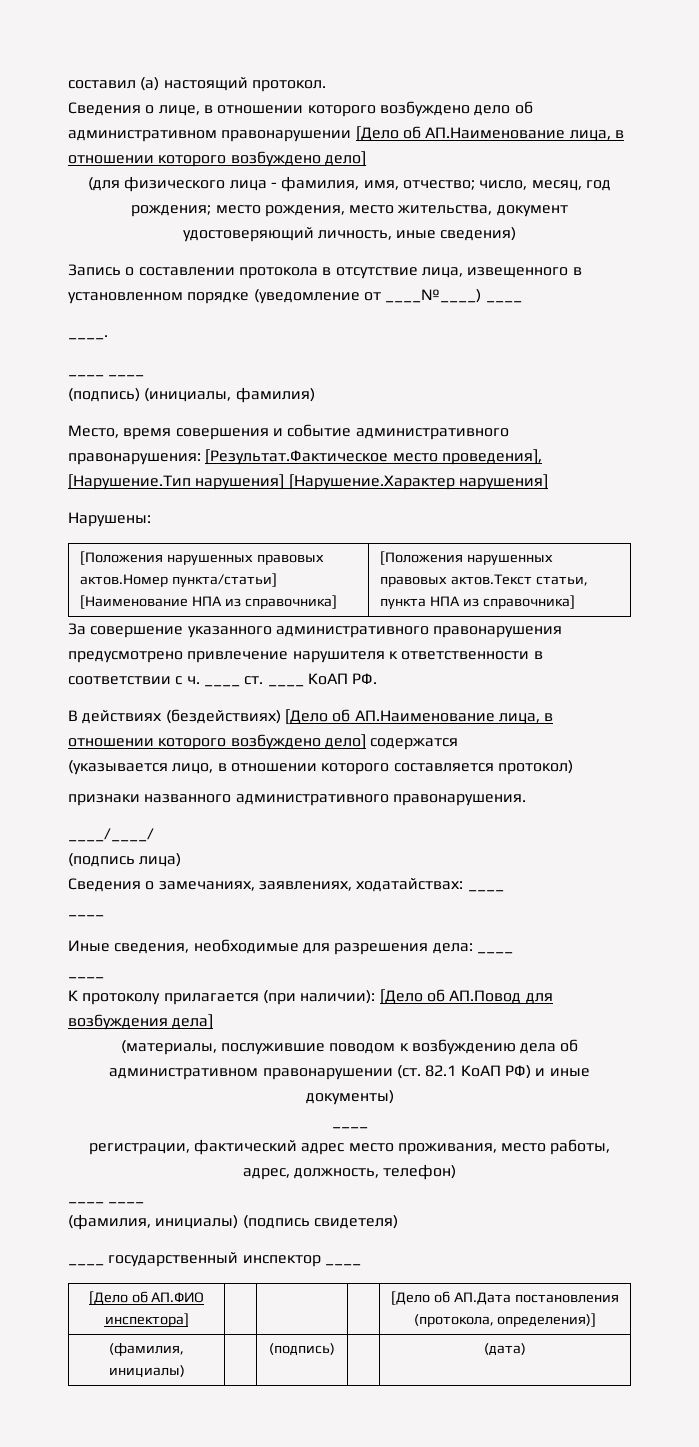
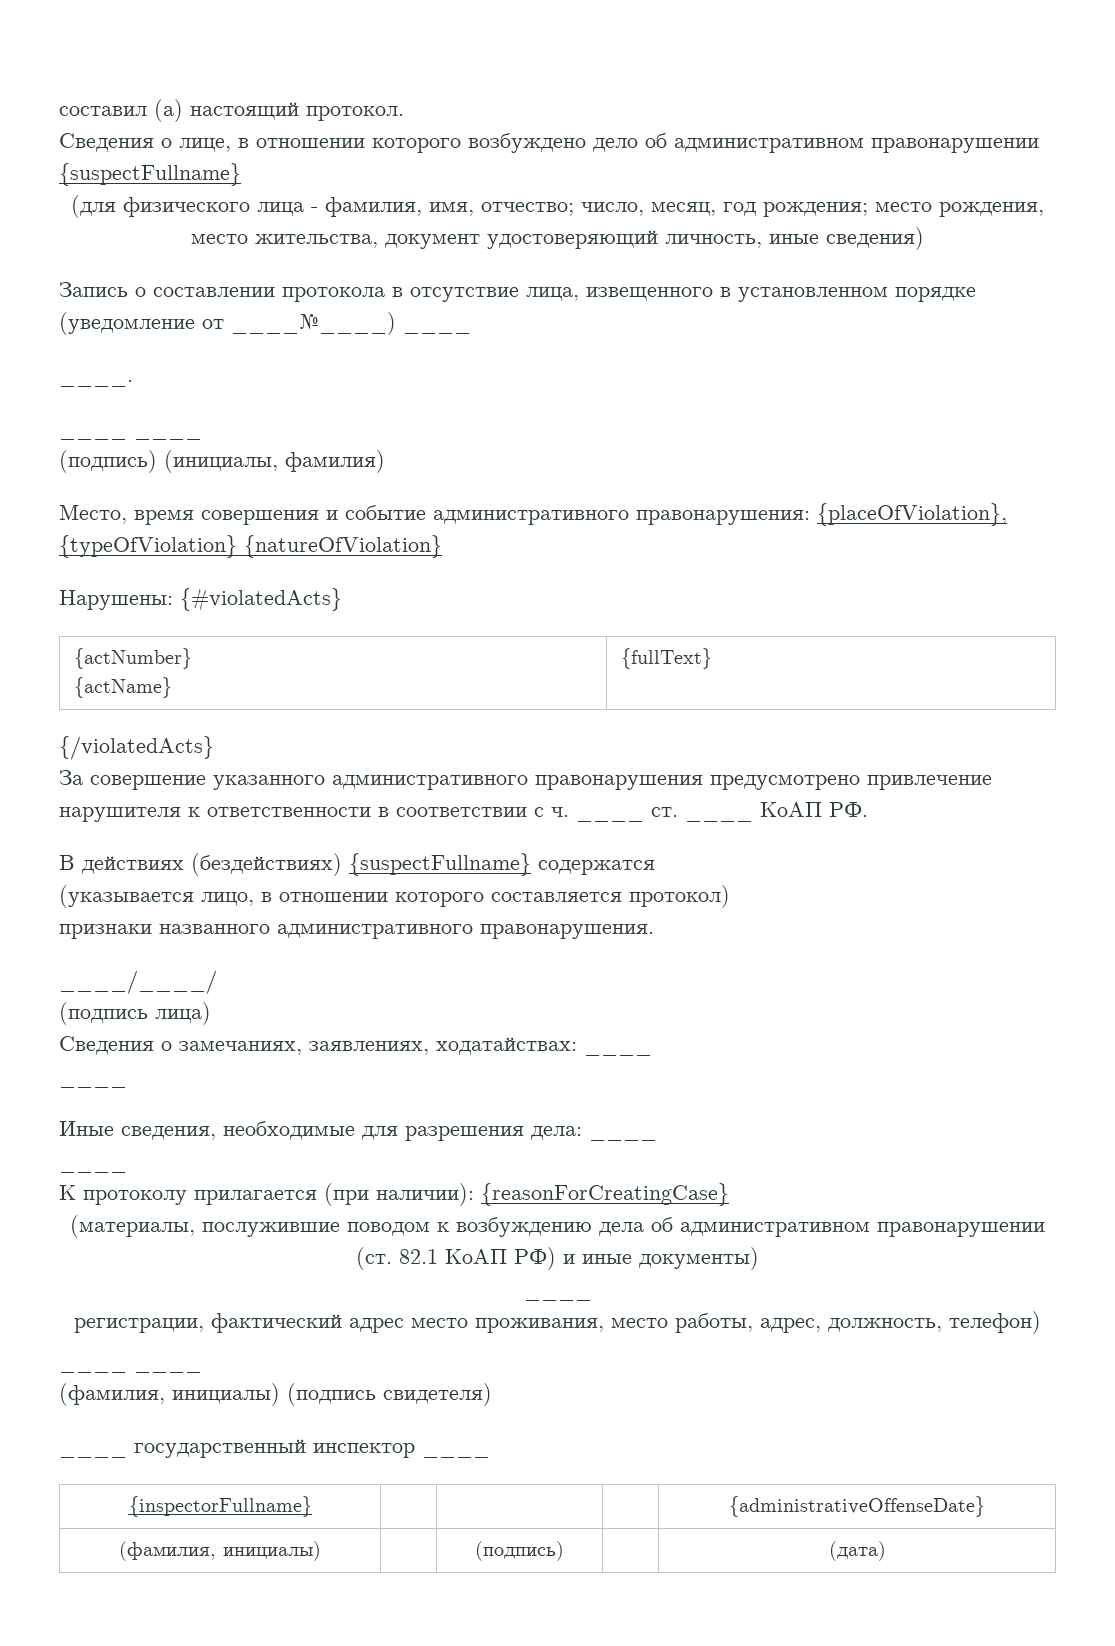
[355,126,624,142] [68,151,366,167] [Дело об АП.Наименование лица, в отношении которого возбуждено дело] -> [59,163,241,186] {suspectFullname}
[205,449,542,465] [68,474,548,490] [68,512,151,527] [80,551,324,565] [80,573,277,587] [80,595,337,609] [380,551,553,565] [380,574,588,587] [380,595,575,609] [Результат.Фактическое место проведения], [Нарушение.Тип нарушения] [Нарушение.Характер нарушения] // Нарушены: // [Положения нарушенных правовых актов.Номер пункта/статьи] [Наименование НПА из справочника] | [Положения нарушенных правовых актов.Текст статьи, пункта НПА из справочника] -> [817,503,1007,526] [59,535,442,558] [59,588,342,611] [73,648,192,669] [73,677,172,698] [620,648,712,669] [59,736,214,760] {placeOfViolation}, {typeOfViolation} {natureOfViolation} // Нарушены: {#violatedActs} // {actNumber} // {actName} | {fullText} // {/violatedActs}
[284,709,554,725] [68,734,366,750] [Дело об АП.Наименование лица, в отношении которого возбуждено дело] -> [349,853,531,876] {suspectFullname}
[379,989,553,1005] [68,1014,214,1030] [Дело об АП.Повод для возбуждения дела] -> [481,1183,729,1206] {reasonForCreatingCase}
[88,1291,205,1305] [104,1313,189,1327] [391,1291,619,1305] [413,1313,597,1327] [Дело об АП.ФИО инспектора] | | | | [Дело об АП.Дата постановления (протокола, определения)] -> [128,1496,312,1517] [729,1496,985,1517] {inspectorFullname} | | | | {administrativeOffenseDate}

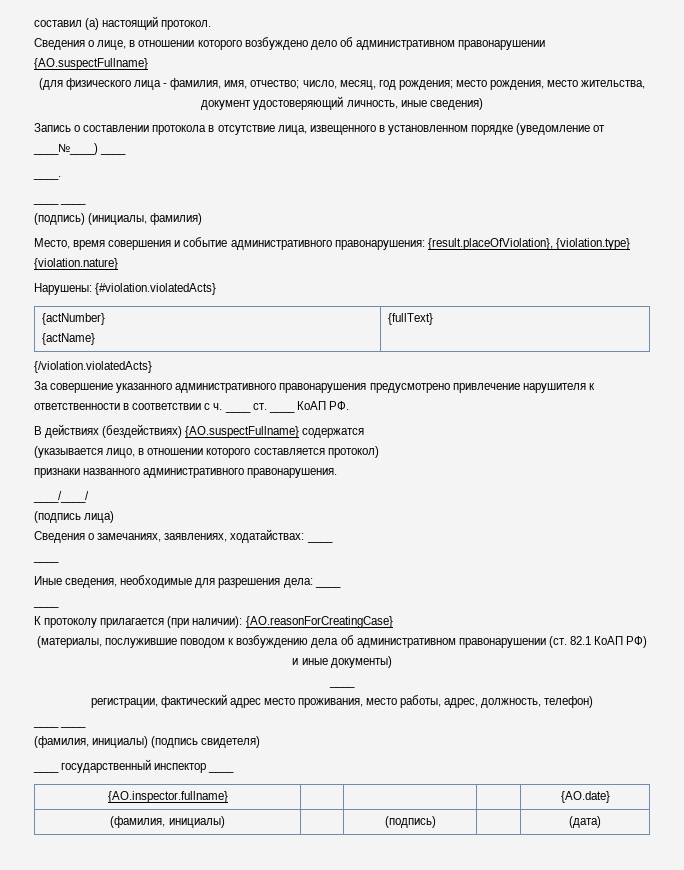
[59,163,241,186] {suspectFullname} -> [34,58,148,70] {AO.suspectFullname}
[817,503,1007,526] [59,535,442,558] {placeOfViolation}, {typeOfViolation} {natureOfViolation} -> [427,238,630,250] [34,258,118,270] {result.placeOfViolation}, {violation.type} {violation.nature}
[180,588,342,611] {#violatedActs} -> [95,283,217,295] {#violation.violatedActs}
[59,736,214,760] {/violatedActs} -> [34,361,152,373] {/violation.violatedActs}
[349,853,531,876] {suspectFullname} -> [185,426,300,438] {AO.suspectFullname}
[481,1183,729,1206] {reasonForCreatingCase} -> [245,616,393,628] {AO.reasonForCreatingCase}
[128,1496,312,1517] [729,1496,985,1517] {inspectorFullname} | | | | {administrativeOffenseDate} -> [107,791,228,803] [560,791,610,803] {AO.inspector.fullname} | | | | {AO.date}

